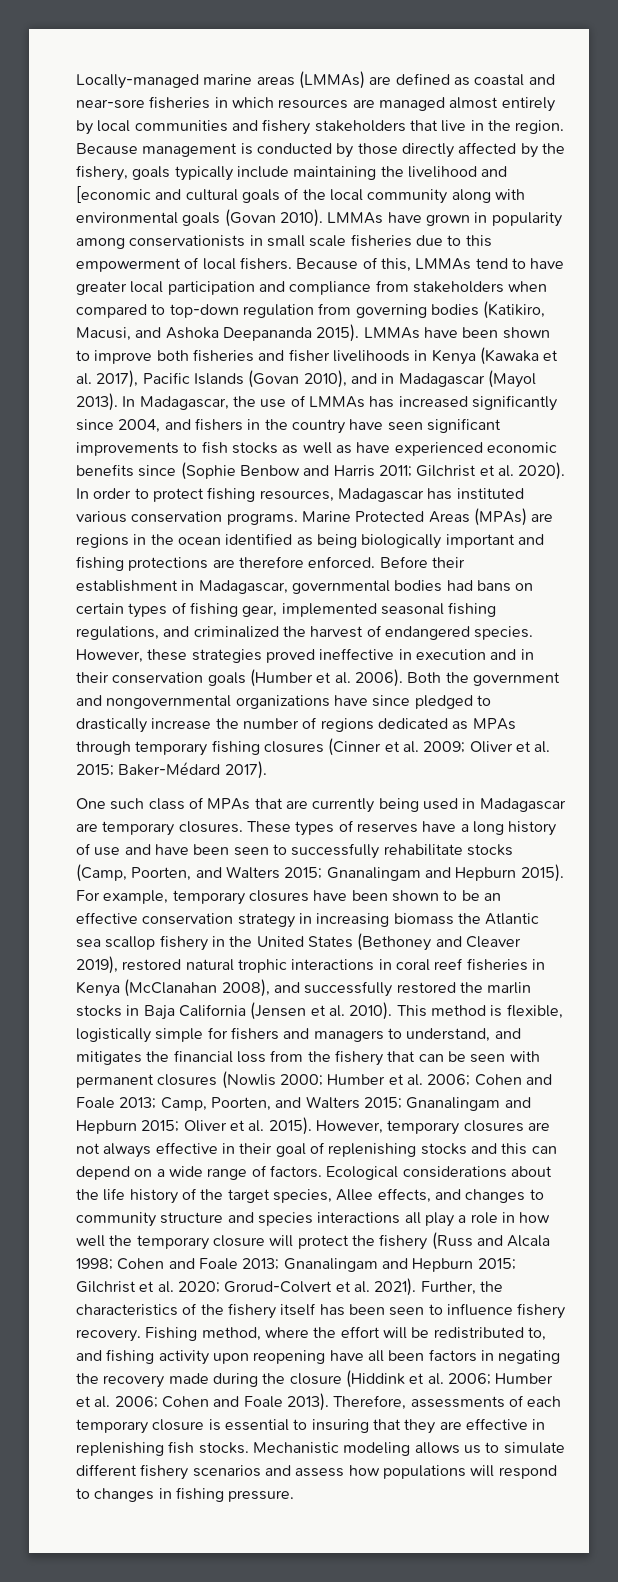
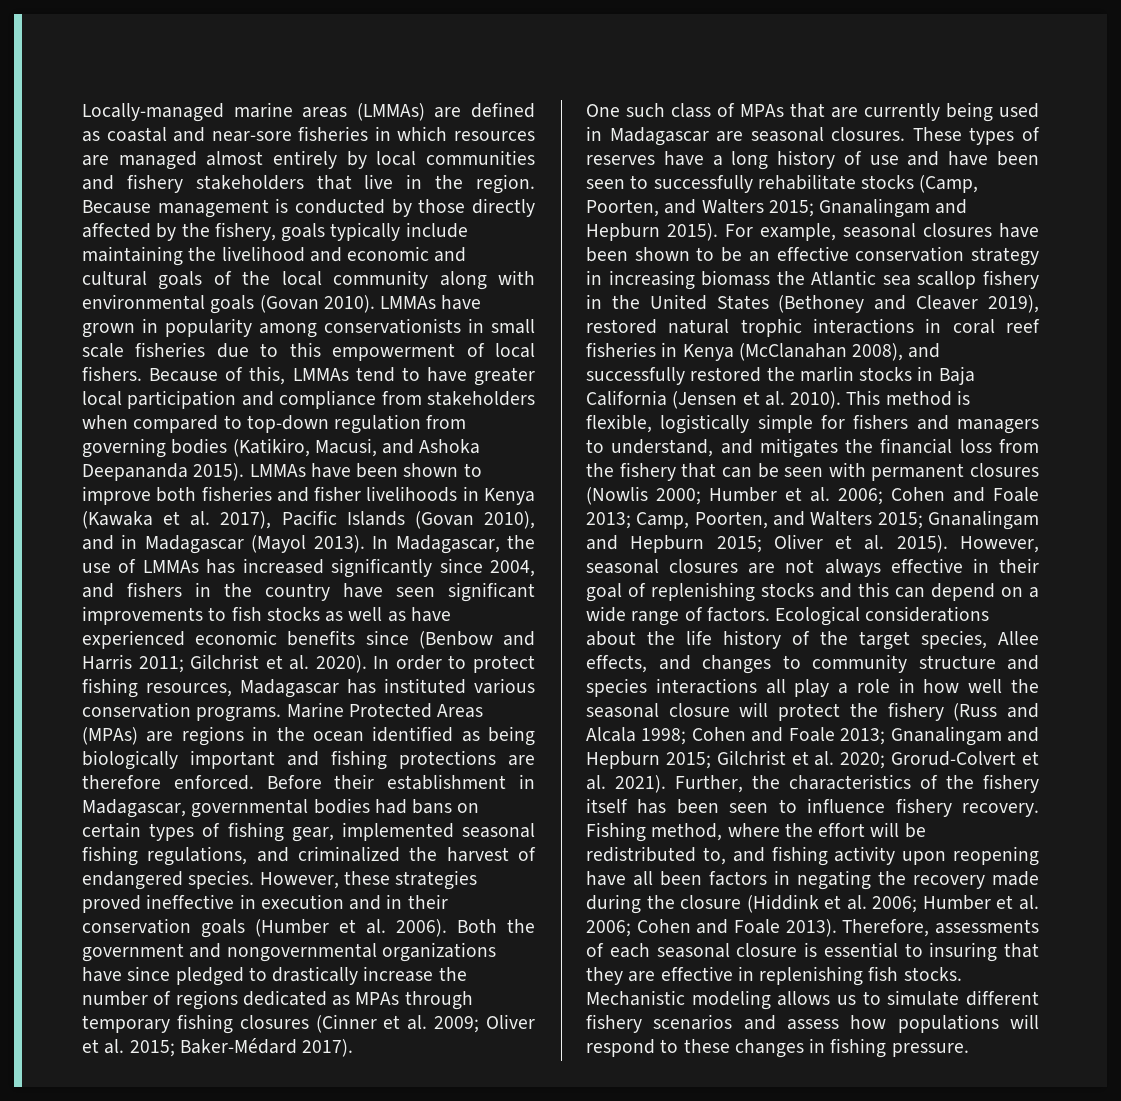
[76,186,151,203] [economic -> [347,246,430,261] economic
[180,462,300,480] (Sophie Benbow -> [418,631,493,649] (Benbow
[102,821,175,836] temporary -> [750,127,824,142] seasonal
[172,890,245,905] temporary -> [843,223,916,238] seasonal
[387,1120,460,1135] temporary -> [586,559,659,574] seasonal
[136,1235,209,1250] temporary -> [586,703,659,718] seasonal
[76,1419,148,1434] temporary -> [656,943,730,958] seasonal
(90, 1493) none -> [683,1039,730,1053] these

